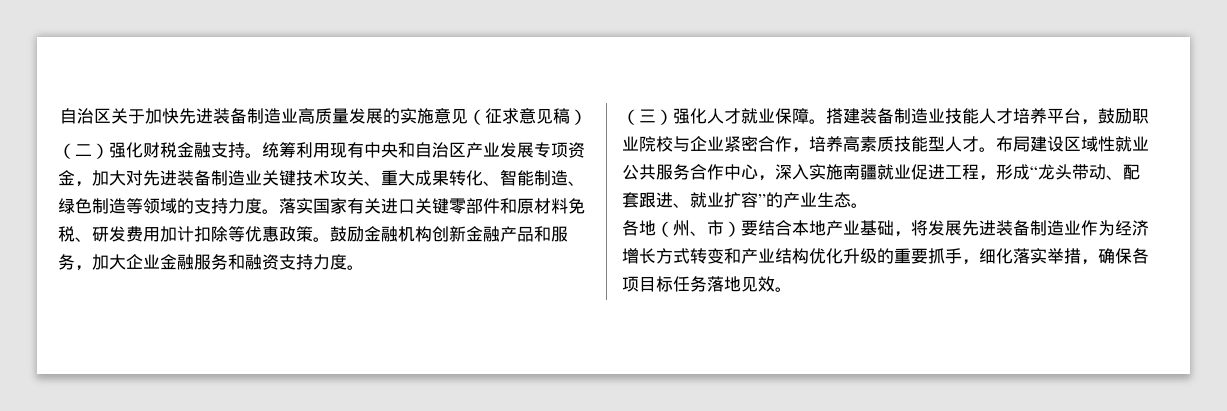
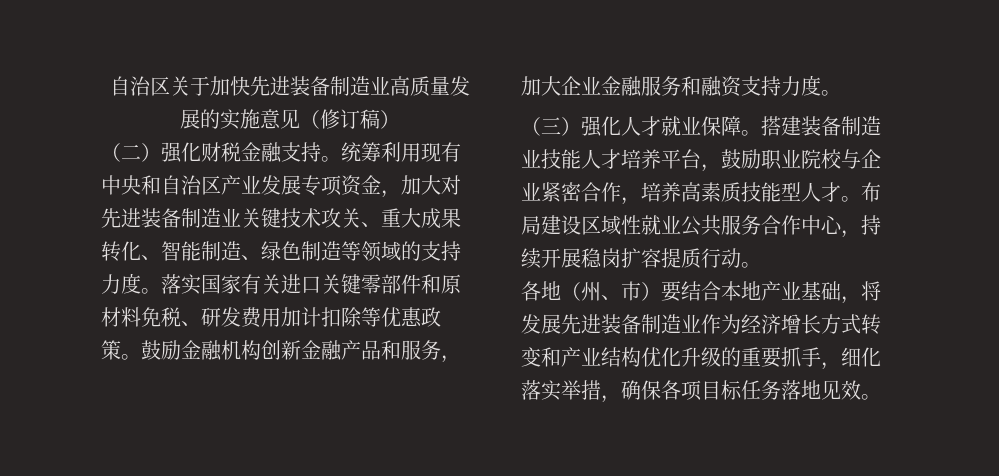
[485,108,553,124] 征求意见 -> [319,109,360,129] 修订
[775,164,1140,181] [622,192,851,208] 深入实施南疆就业促进工程，形成“龙头带动、配套跟进、就业扩容”的产业生态 -> [861,215,881,235] [521,248,741,269] 持续开展稳岗扩容提质行动

